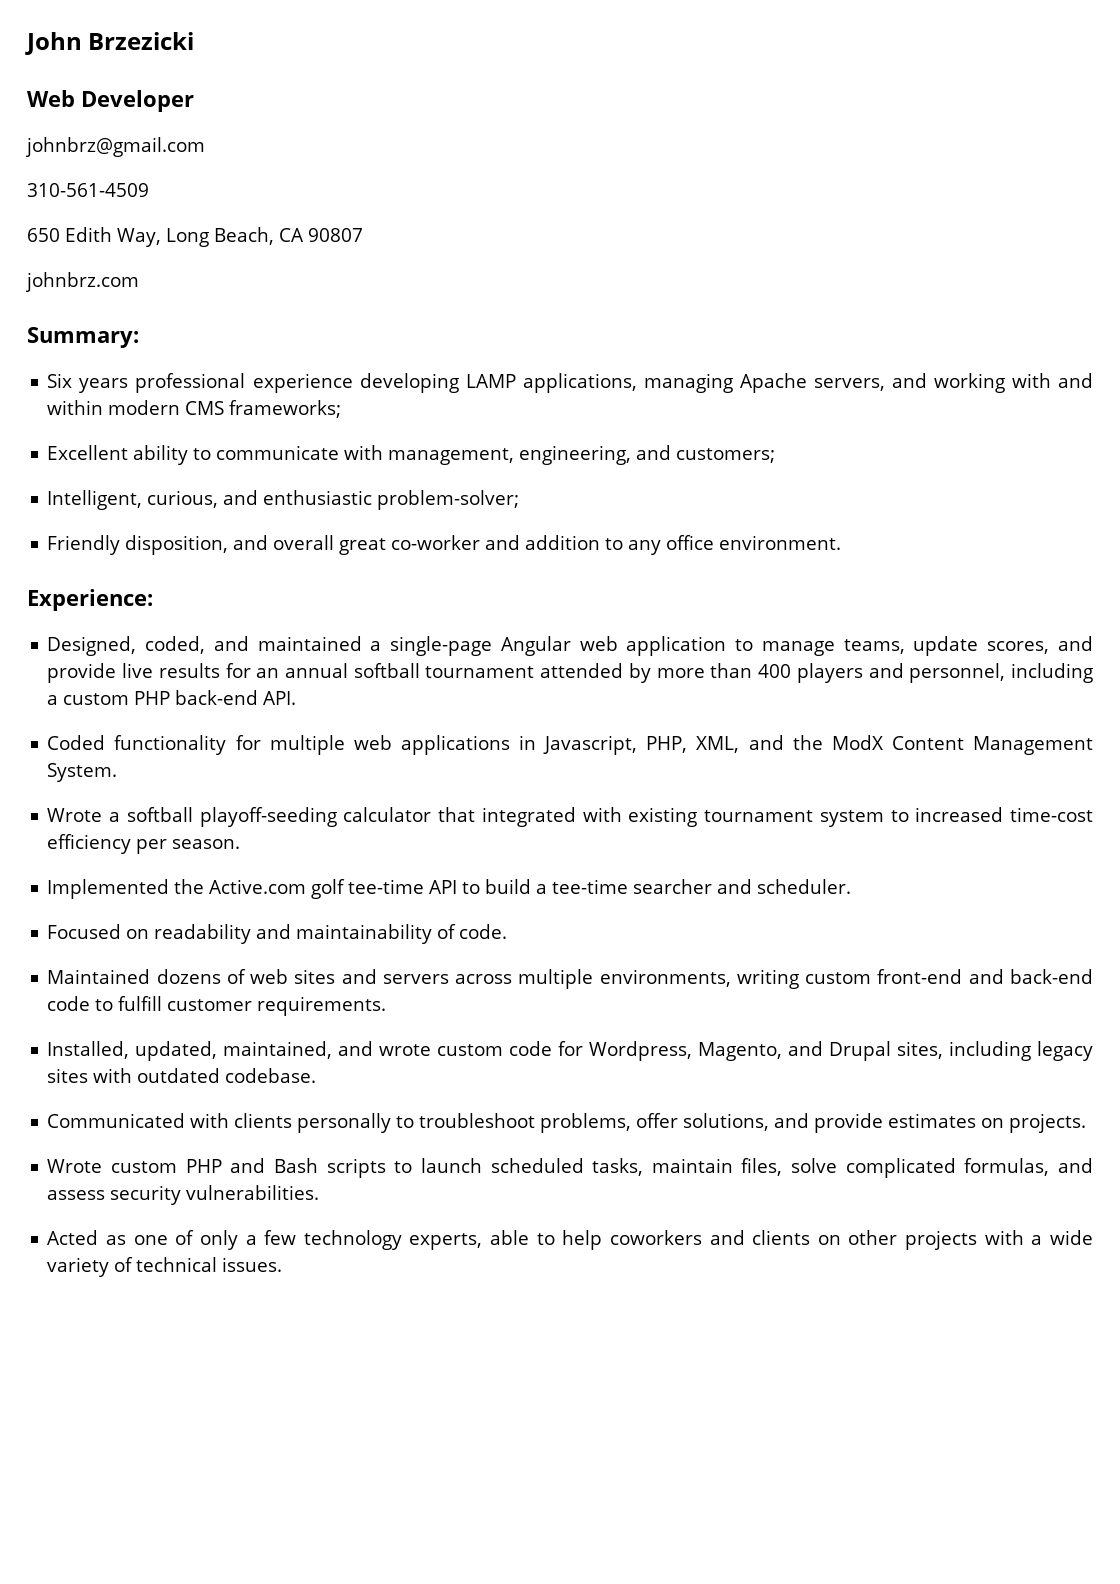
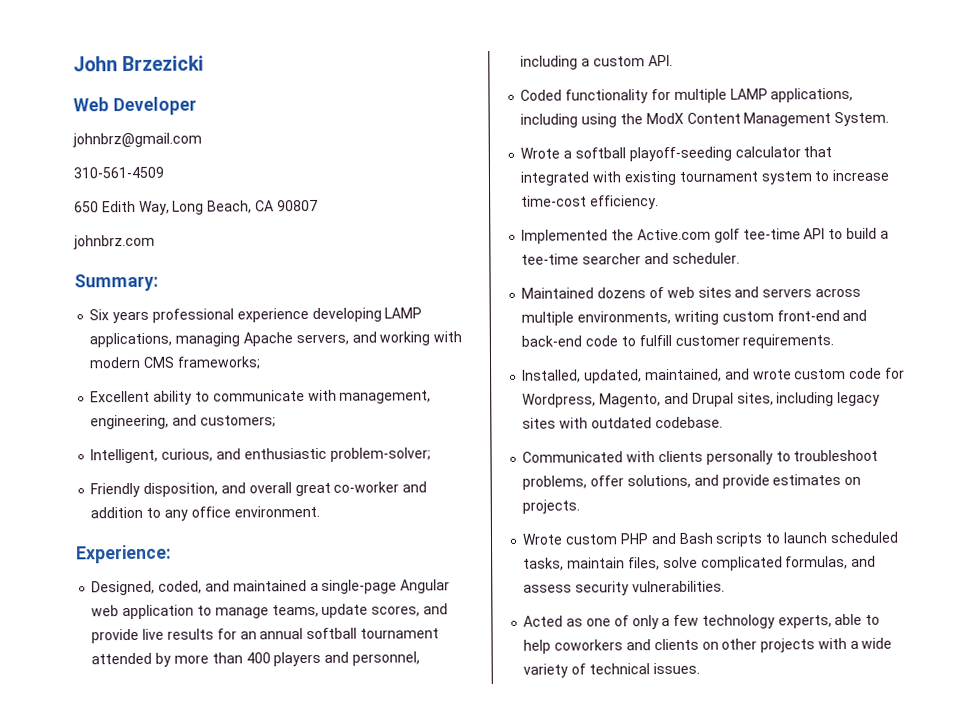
[1057,373,1093,388] [47,400,104,415] and within -> (463, 337) none
[134,690,259,705] PHP back-end -> (645, 61) none
[353,735,784,755] web applications in Javascript, PHP, XML, and -> [729,87,854,103] [520,113,618,128] LAMP applications, including using
[915,807,1093,822] [47,834,241,854] increased time-cost efficiency per season. -> [832,169,890,182] [521,195,660,210] increase time-cost efficiency.
[47,924,508,944] // Focused on readability and maintainability of code. -> (740, 258) none

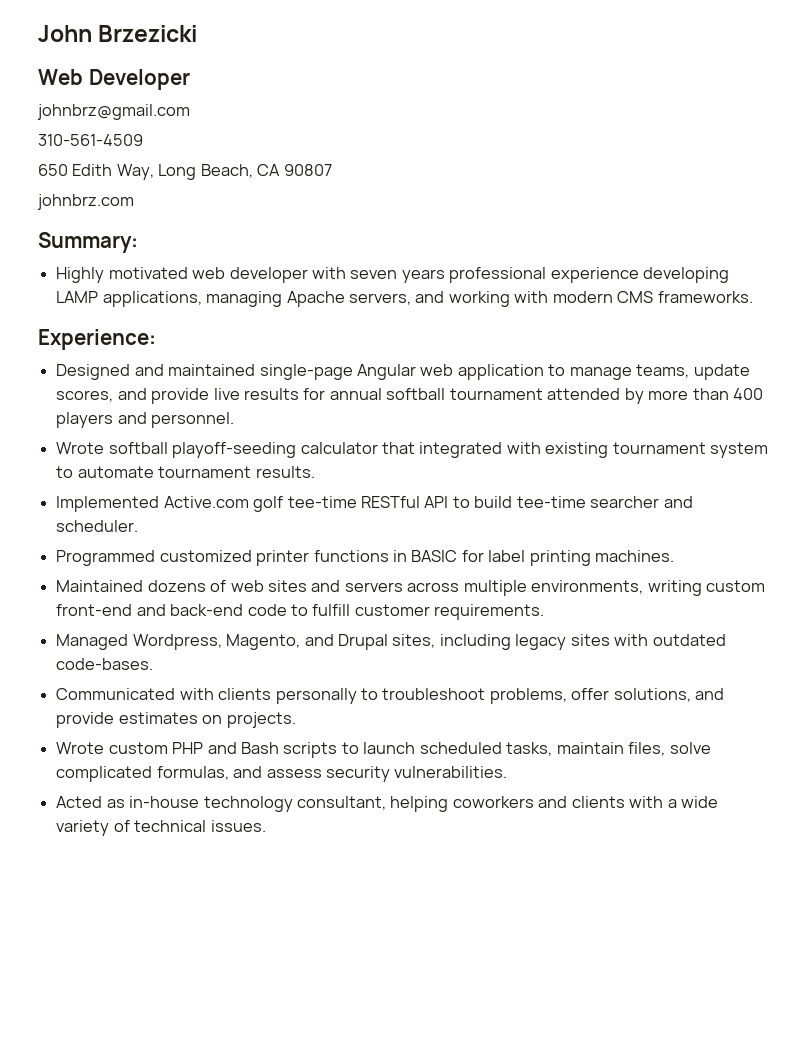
[89,309,110,321] Six -> [56,267,398,283] Highly motivated web developer with seven
[176,356,261,370] [90,389,432,405] [90,414,276,430] [90,447,431,464] [90,481,428,498] [90,505,320,521] frameworks; // Excellent ability to communicate with management, engineering, and customers; // Intelligent, curious, and enthusiastic problem-solver; // Friendly disposition, and overall great co-worker and addition to any office environment. -> [657,291,753,303] frameworks.
[91,580,203,596] Designed, coded, -> [56,364,131,380] Designed
[309,582,319,592] a -> (256, 370) none
[239,631,257,640] an -> (326, 394) none
[351,651,420,666] [520,54,673,70] [520,87,854,104] [520,111,890,128] [520,147,573,159] personnel, including a custom API. // Coded functionality for multiple LAMP applications, including using the ModX Content Management System. // Wrote a -> [151,412,235,428] [56,442,105,454] personnel. // Wrote
[832,169,890,182] [521,195,660,210] increase time-cost efficiency. -> [77,466,315,478] automate tournament results.
[611,229,635,241] the -> (160, 504) none
(801, 234) none -> [360,496,420,508] RESTful
[879,230,889,239] a -> (513, 502) none
(740, 258) none -> [56,550,675,566] // Programmed customized printer functions in BASIC for label printing machines.
[522,367,905,384] Installed, updated, maintained, and wrote custom code for -> [56,634,129,650] Managed
[654,416,723,429] codebase. -> [56,658,154,670] code-bases.
[585,613,881,630] [523,638,816,654] one of only a few technology experts, able to help coworkers and clients on other projects -> [129,796,625,812] in-house technology consultant, helping coworkers and clients

